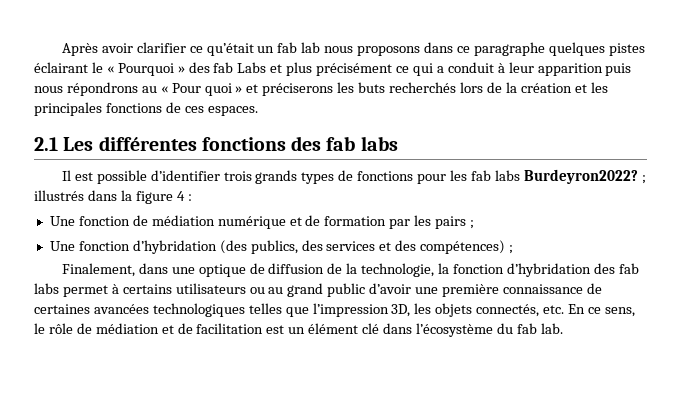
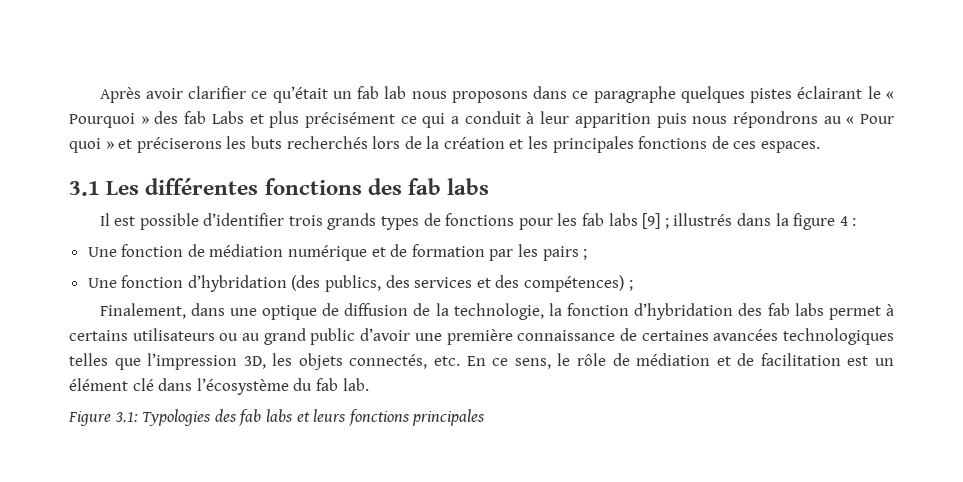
[34,137,58,151] 2.1 -> [69,181,100,196] 3.1
[523,169,638,184] Burdeyron2022? -> [642,213,661,229] [9]
(563, 328) none -> [68,409,486,426] // Figure 3.1: Typologies des fab labs et leurs fonctions principales

